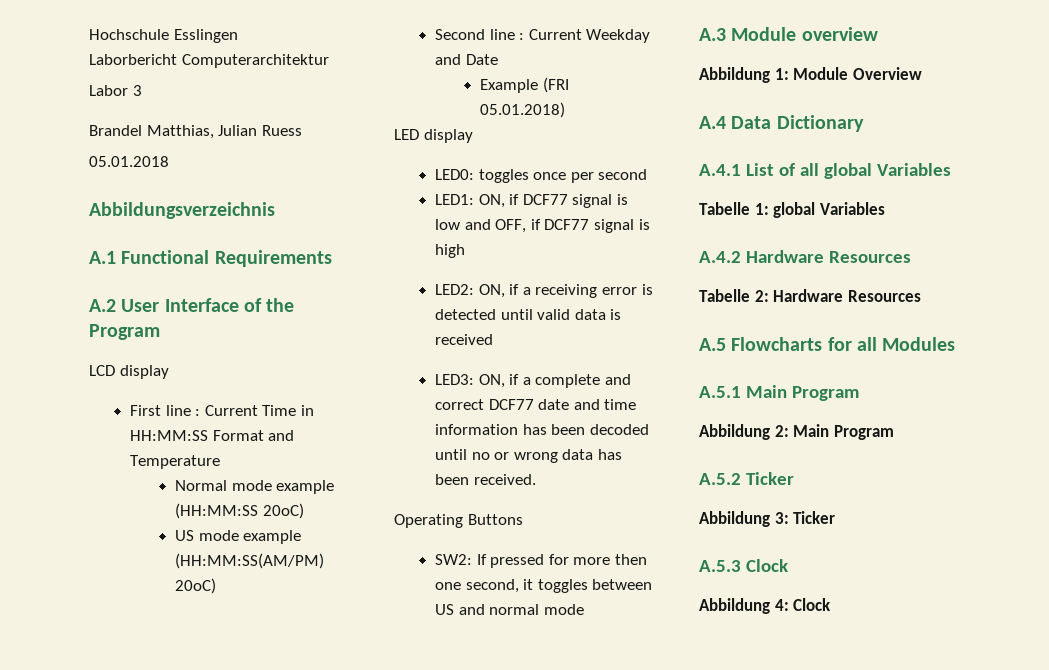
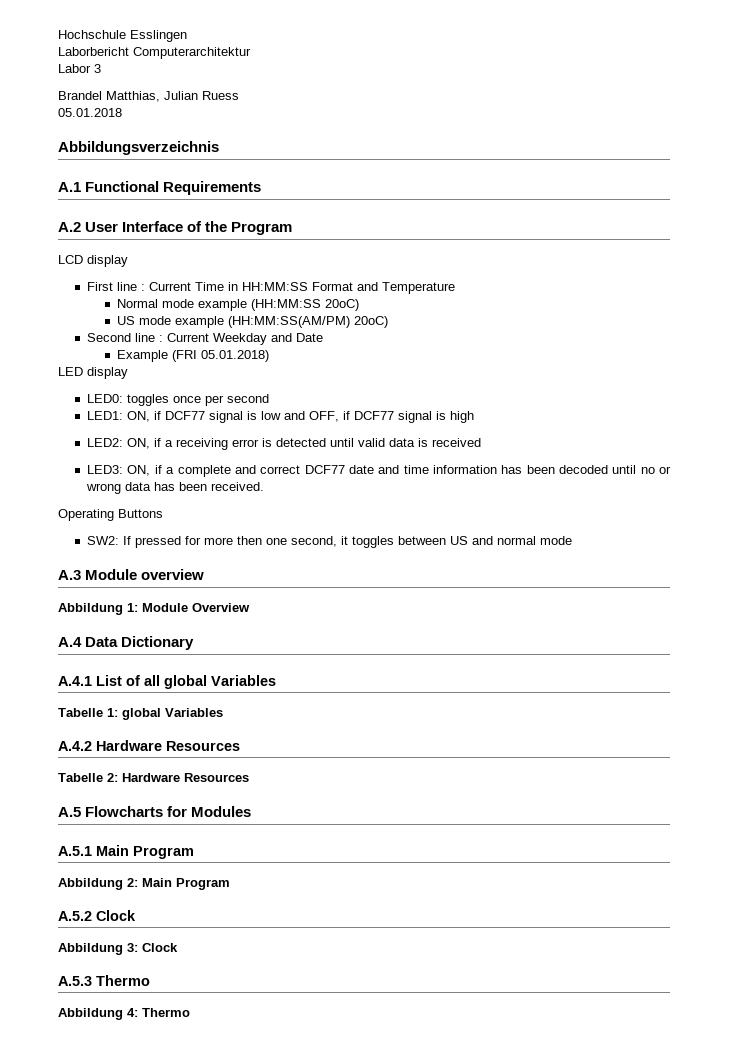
[856,337,877,351] all -> (188, 811) none
[745,472,794,485] Ticker -> [96,910,136,921] Clock
[793,511,836,524] Ticker -> [142,943,178,952] Clock
[745,559,788,572] Clock -> [96,975,150,986] Thermo
[793,598,832,611] Clock -> [142,1008,190,1017] Thermo

